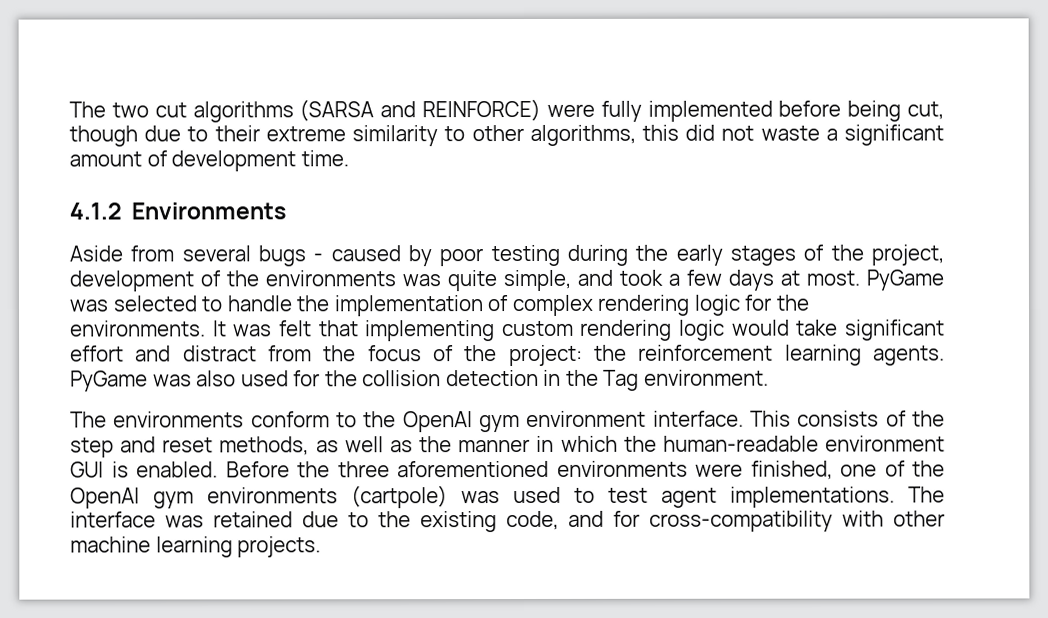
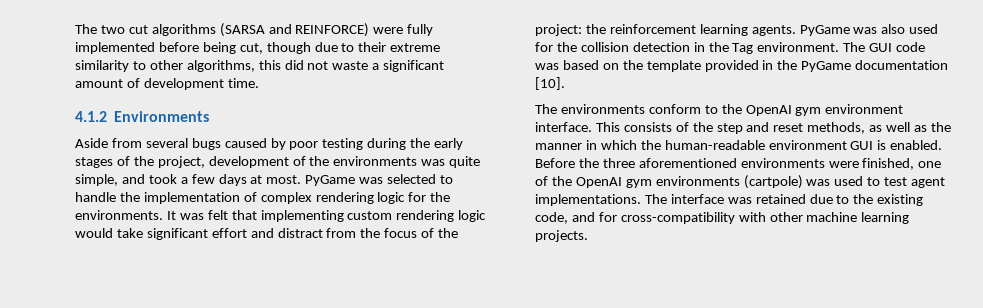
[313,253,324,262] - -> (221, 144) none
(769, 377) none -> [843,42,926,52] [535,60,949,72] [535,77,565,90] The GUI code was based on the template provided in the PyGame documentation [10].

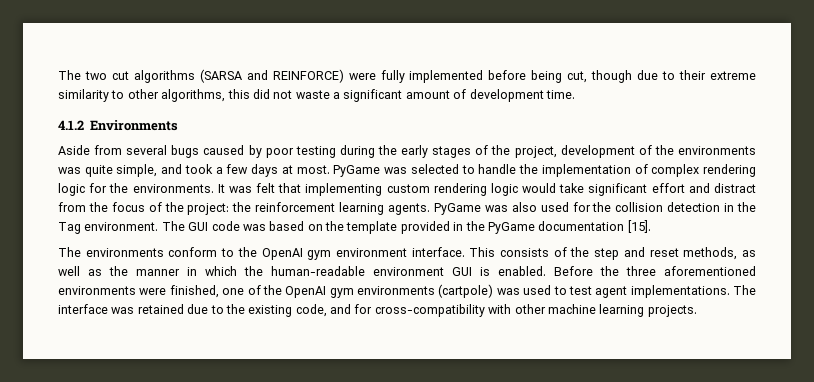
[535,77,565,90] [10]. -> [627,220,651,233] [15].

